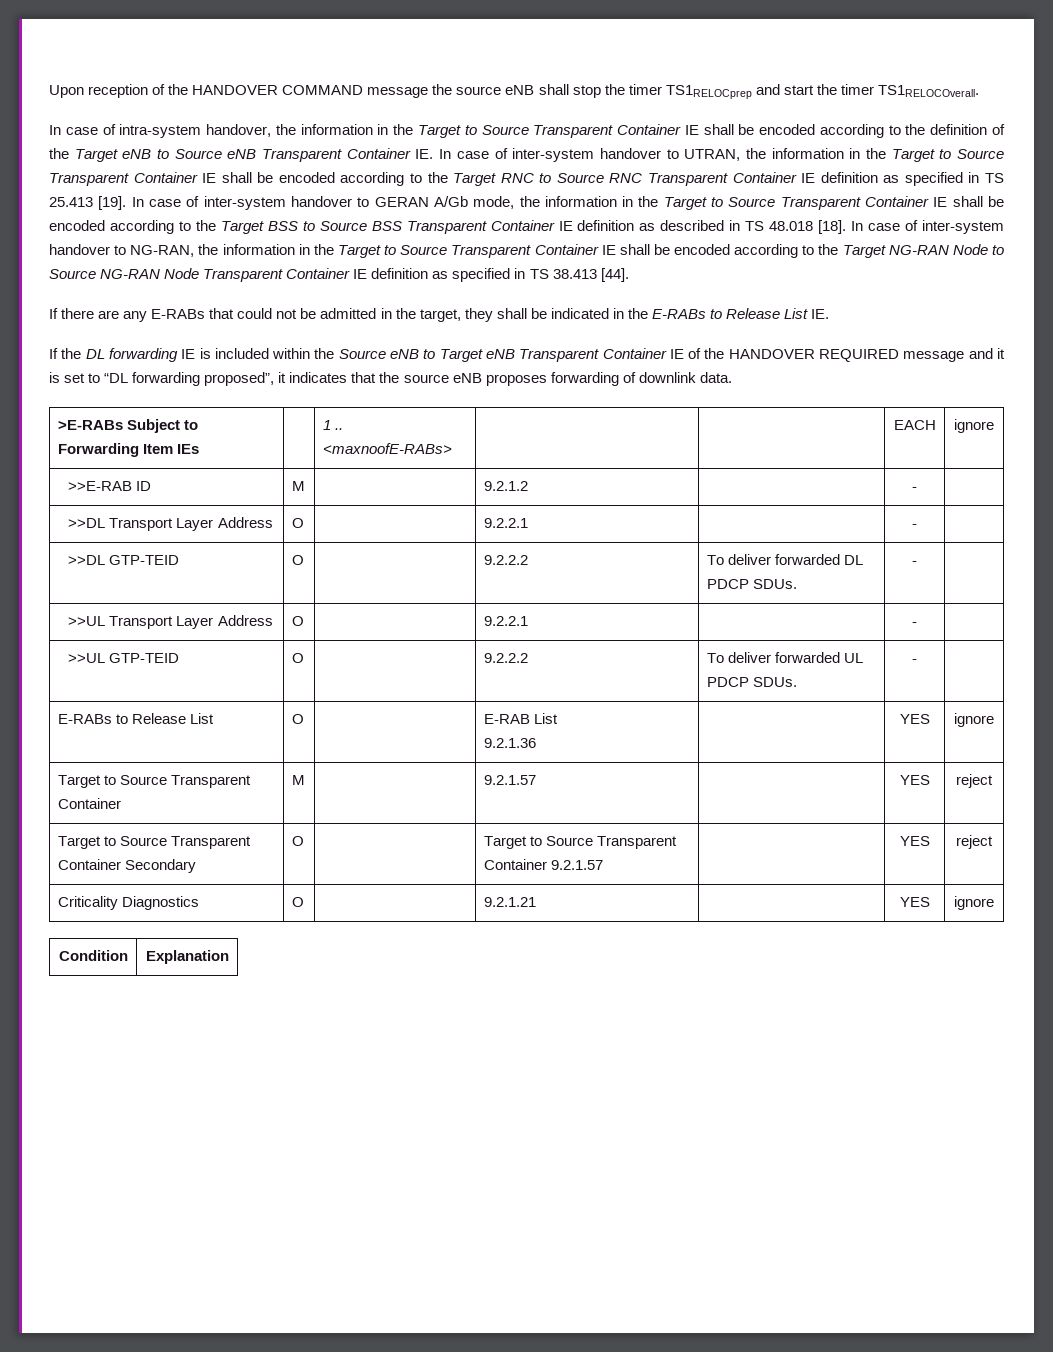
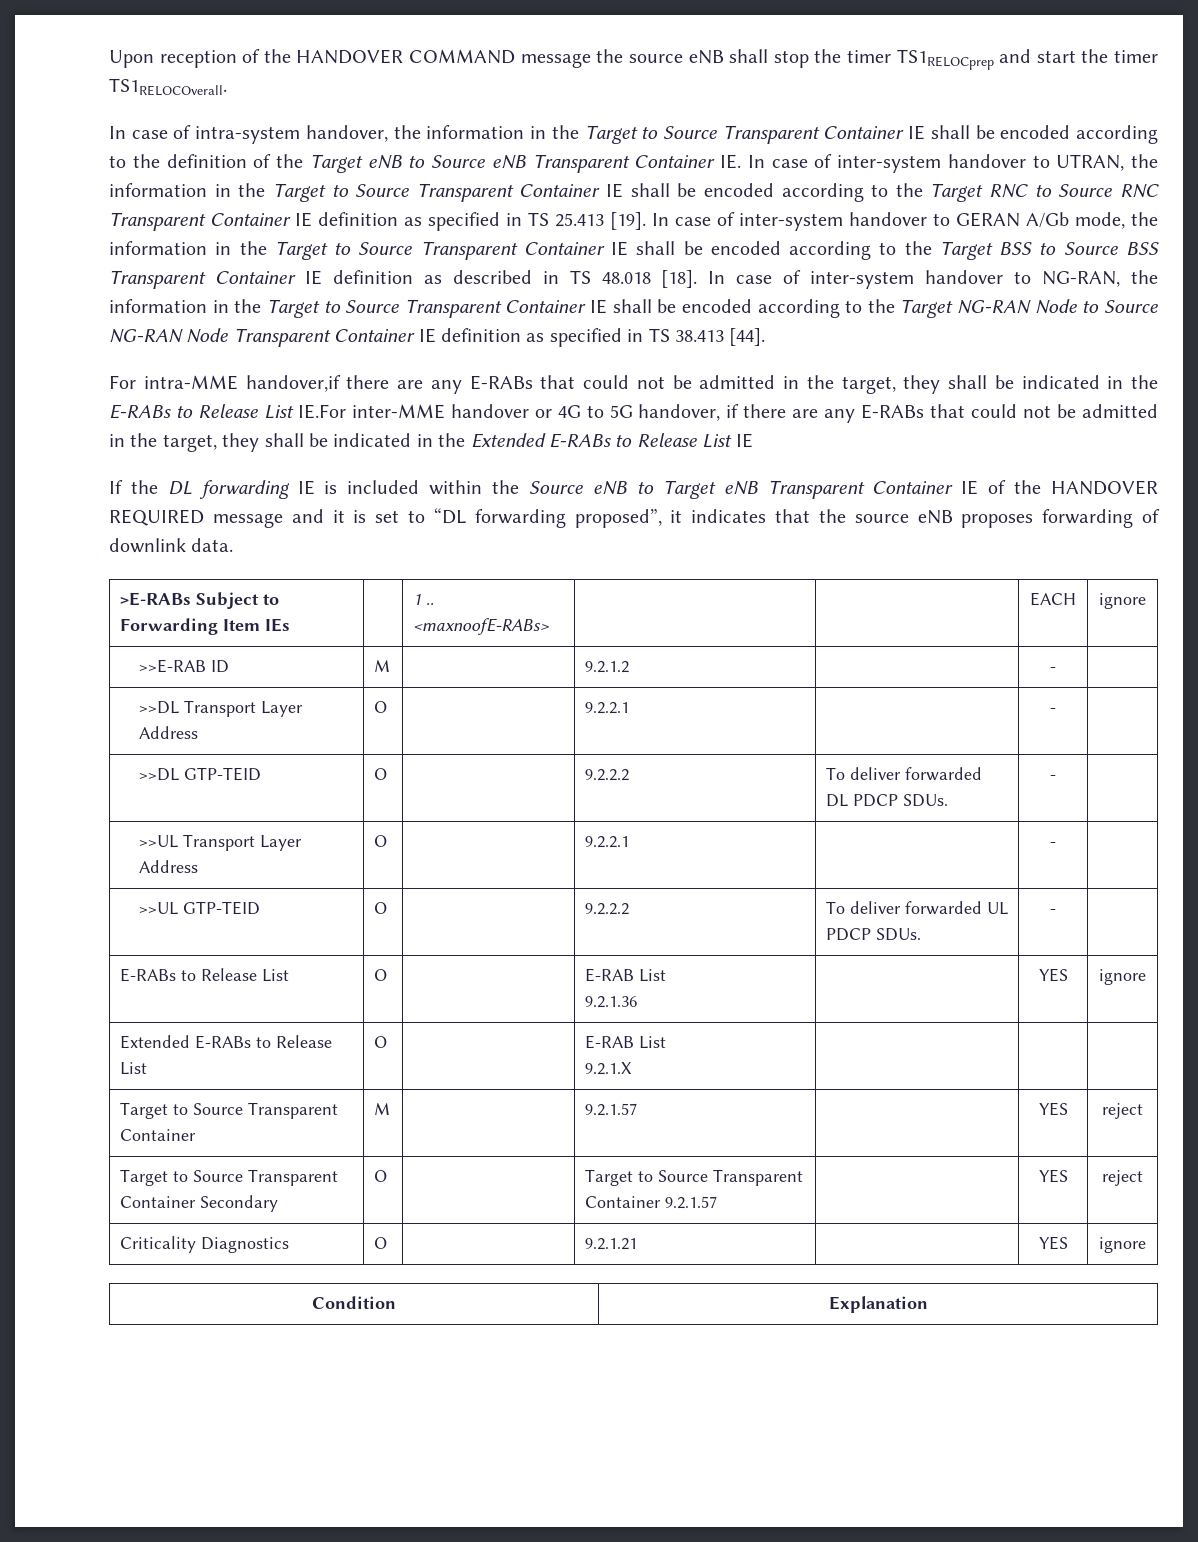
[49,308,58,319] If -> [109,375,341,392] For intra-MME handover,if
[811,309,830,319] IE. -> [297,404,1158,423] [109,433,753,452] IE.For inter-MME handover or 4G to 5G handover, if there are any E-RABs that could not be admitted in the target, they shall be indicated in the Extended E-RABs to Release List IE
(994, 720) none -> [119,1035,332,1049] [119,1062,147,1075] [373,1036,387,1048] [584,1035,666,1049] [584,1062,632,1075] // Extended E-RABs to Release List | O | | E-RAB List // 9.2.1.X | | |

